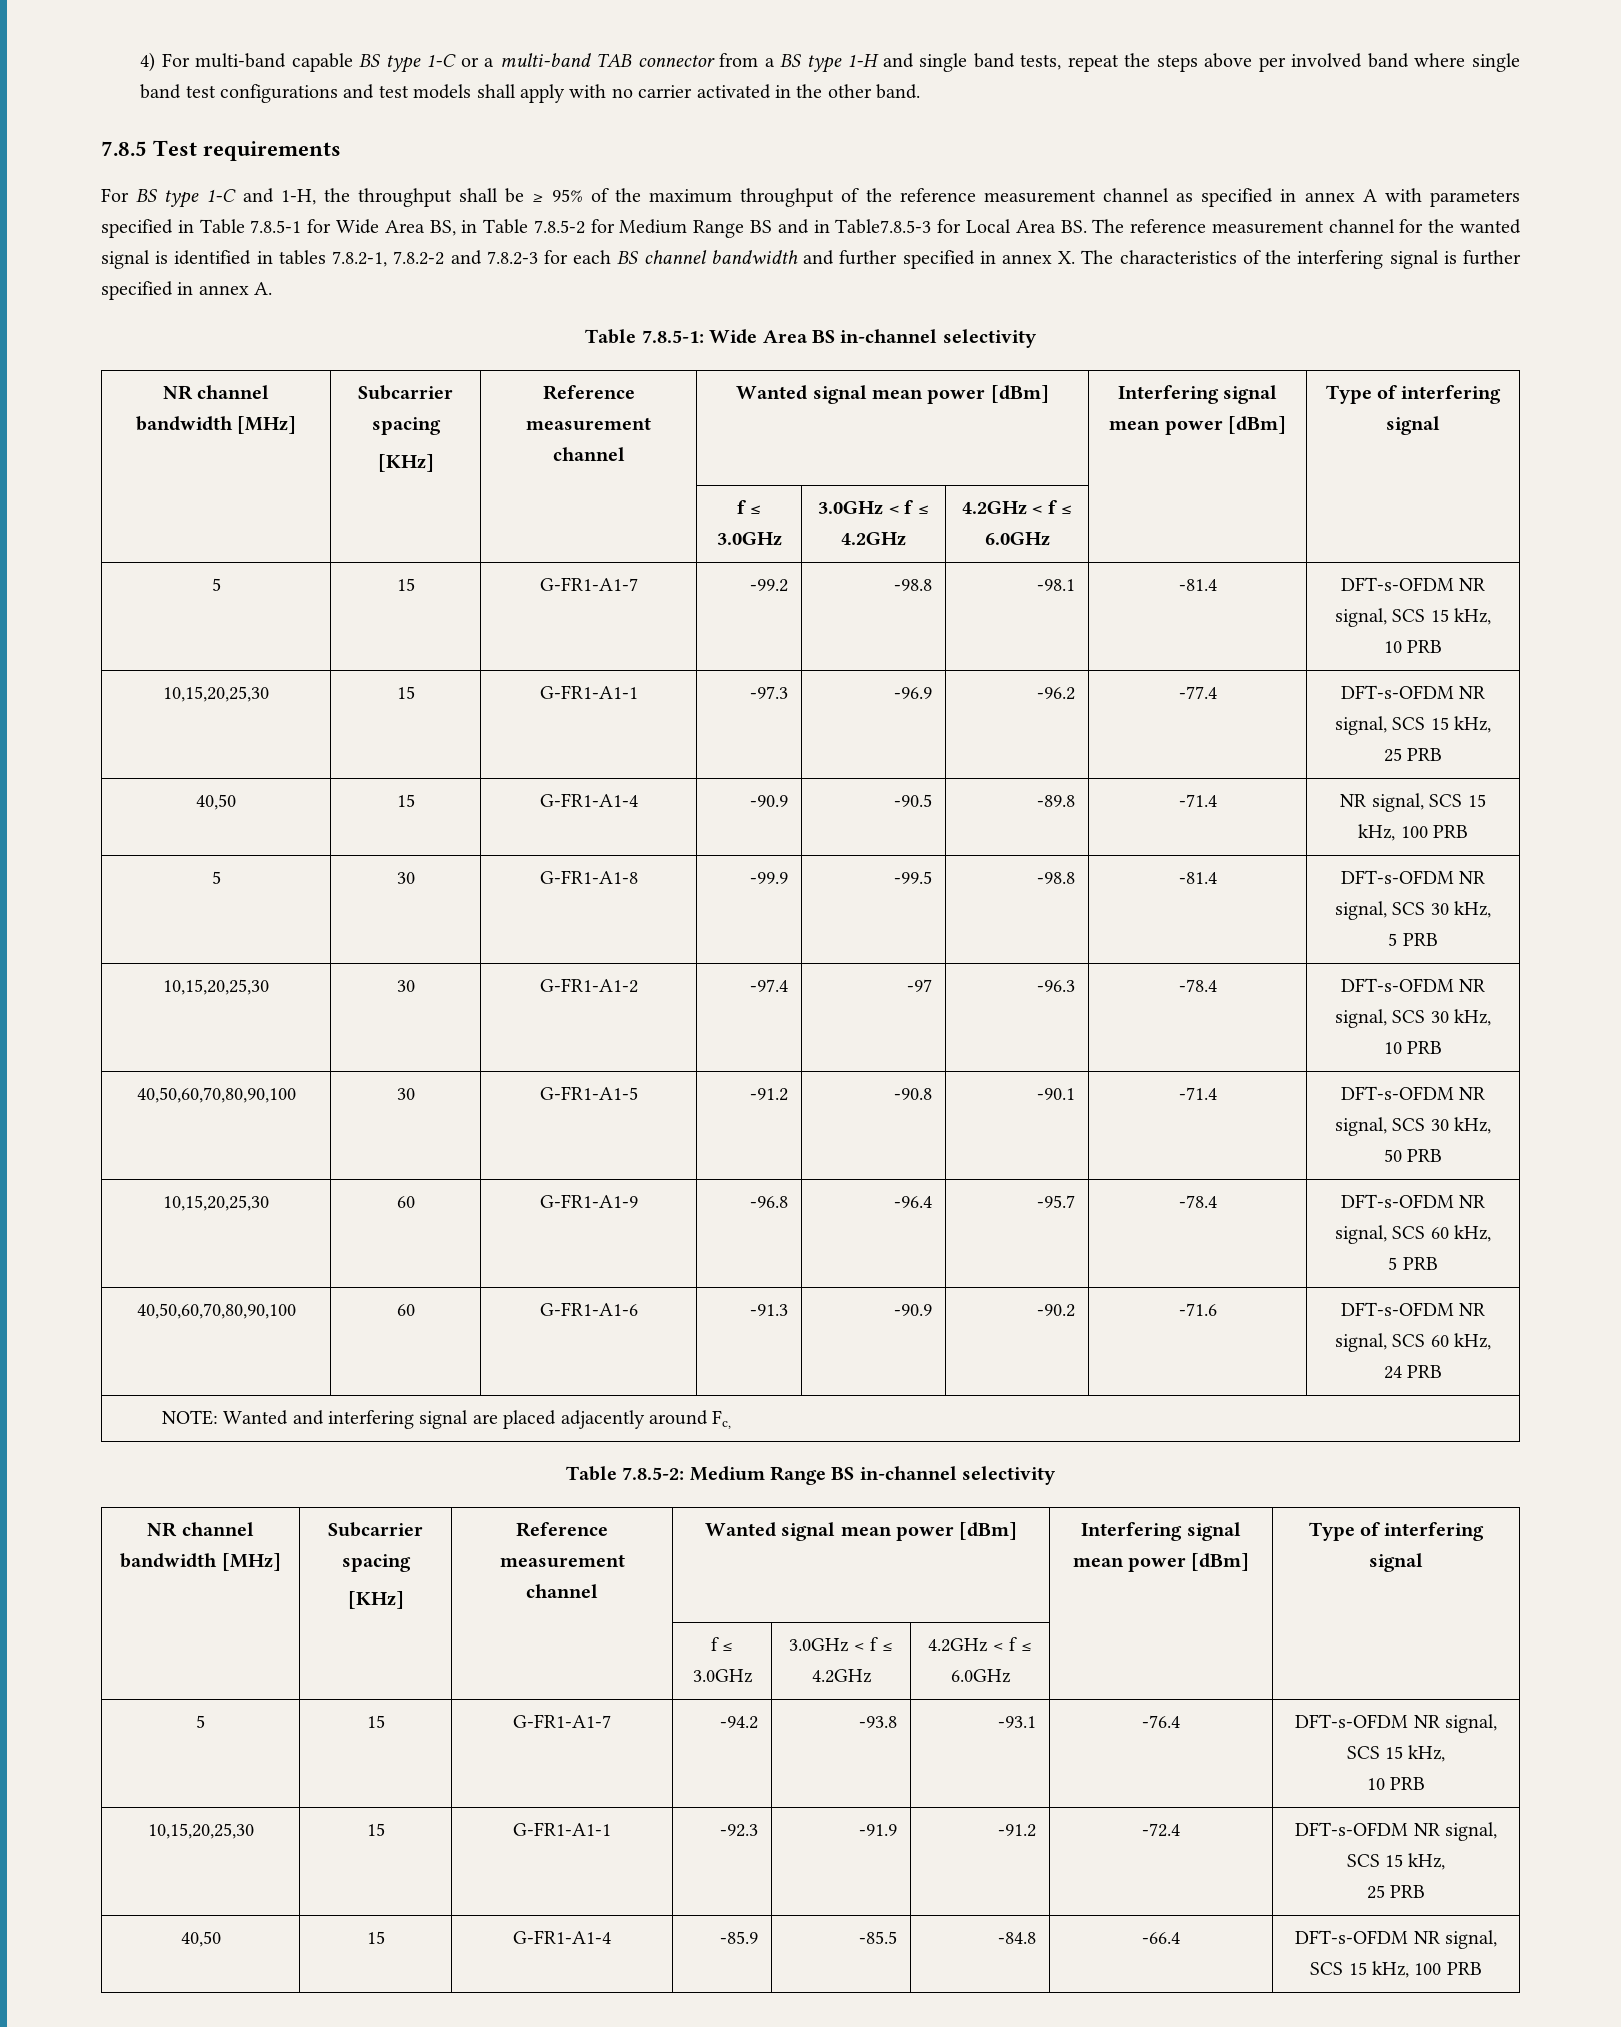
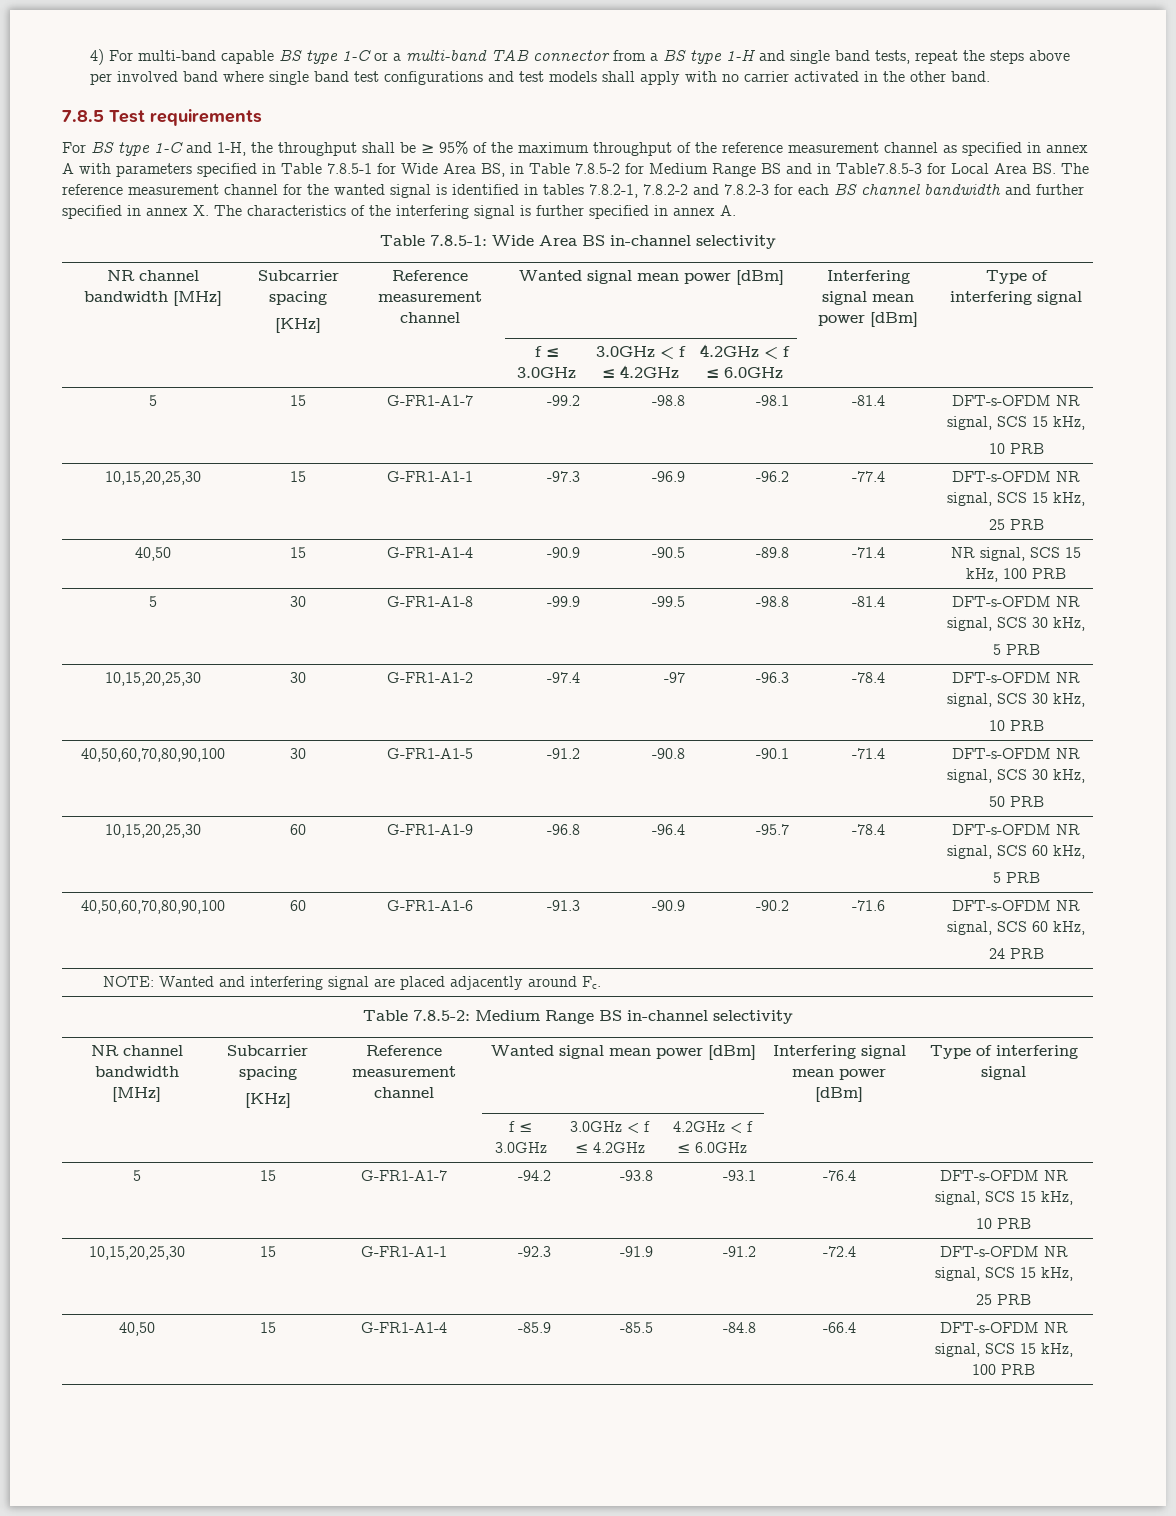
[712,1410,732,1429] Fc, -> [582,976,602,989] Fc.

